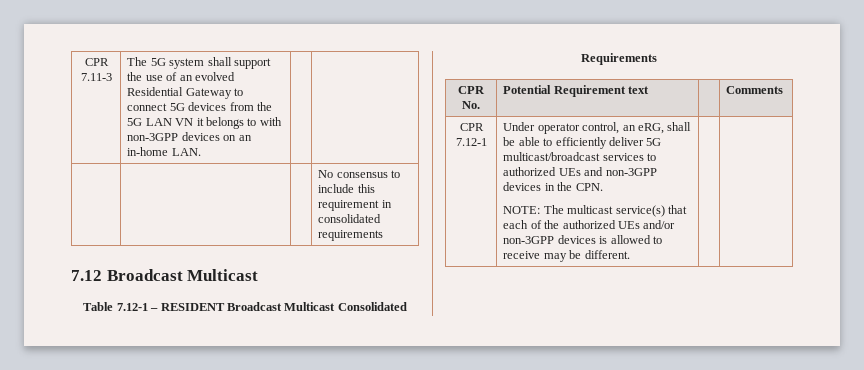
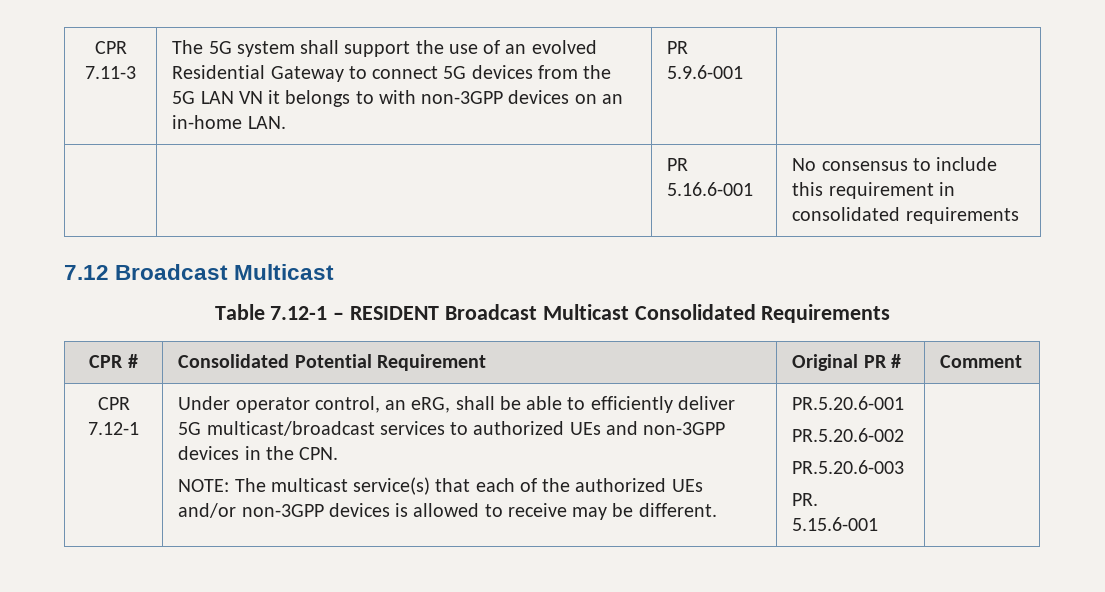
(201, 152) | // | | -> [667,41,689,54] [667,65,744,79] [667,158,689,171] [667,182,754,196] PR 5.9.6-001 | // | | PR 5.16.6-001
[462,101,480,109] No. | -> [127,354,138,368] [178,354,290,368] # | Consolidated
[628,86,650,94] [726,86,784,94] text | | Comments -> [792,354,901,371] [940,355,1023,368] | Original PR # | Comment
(630, 254) none -> [792,396,905,410] [792,428,905,442] [792,460,905,474] [792,493,819,506] [792,517,879,531] PR.5.20.6-001 // PR.5.20.6-002 // PR.5.20.6-003 // PR. 5.15.6-001

